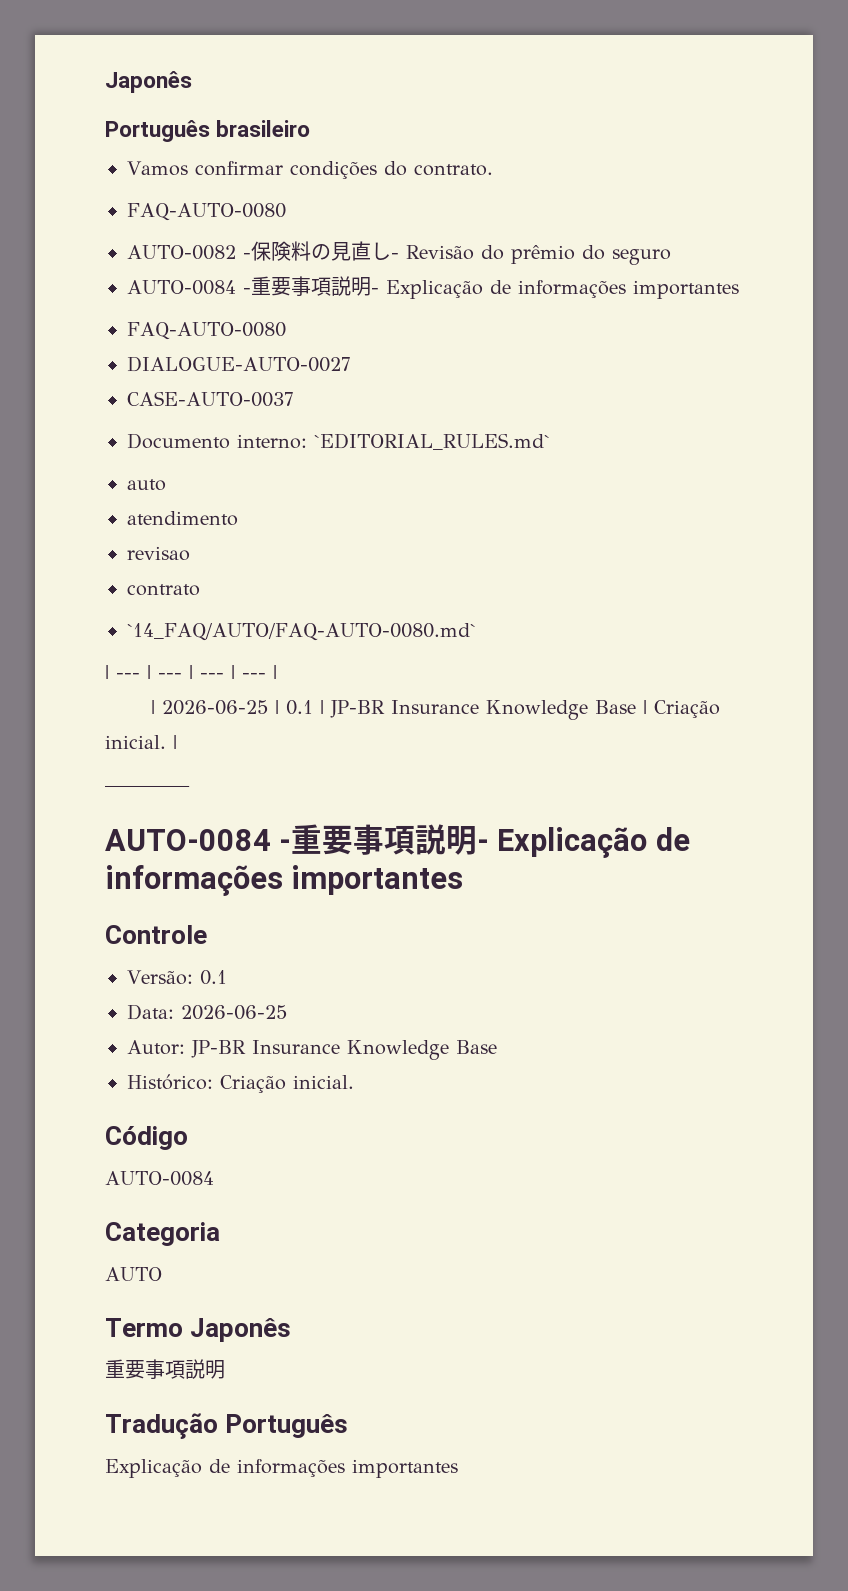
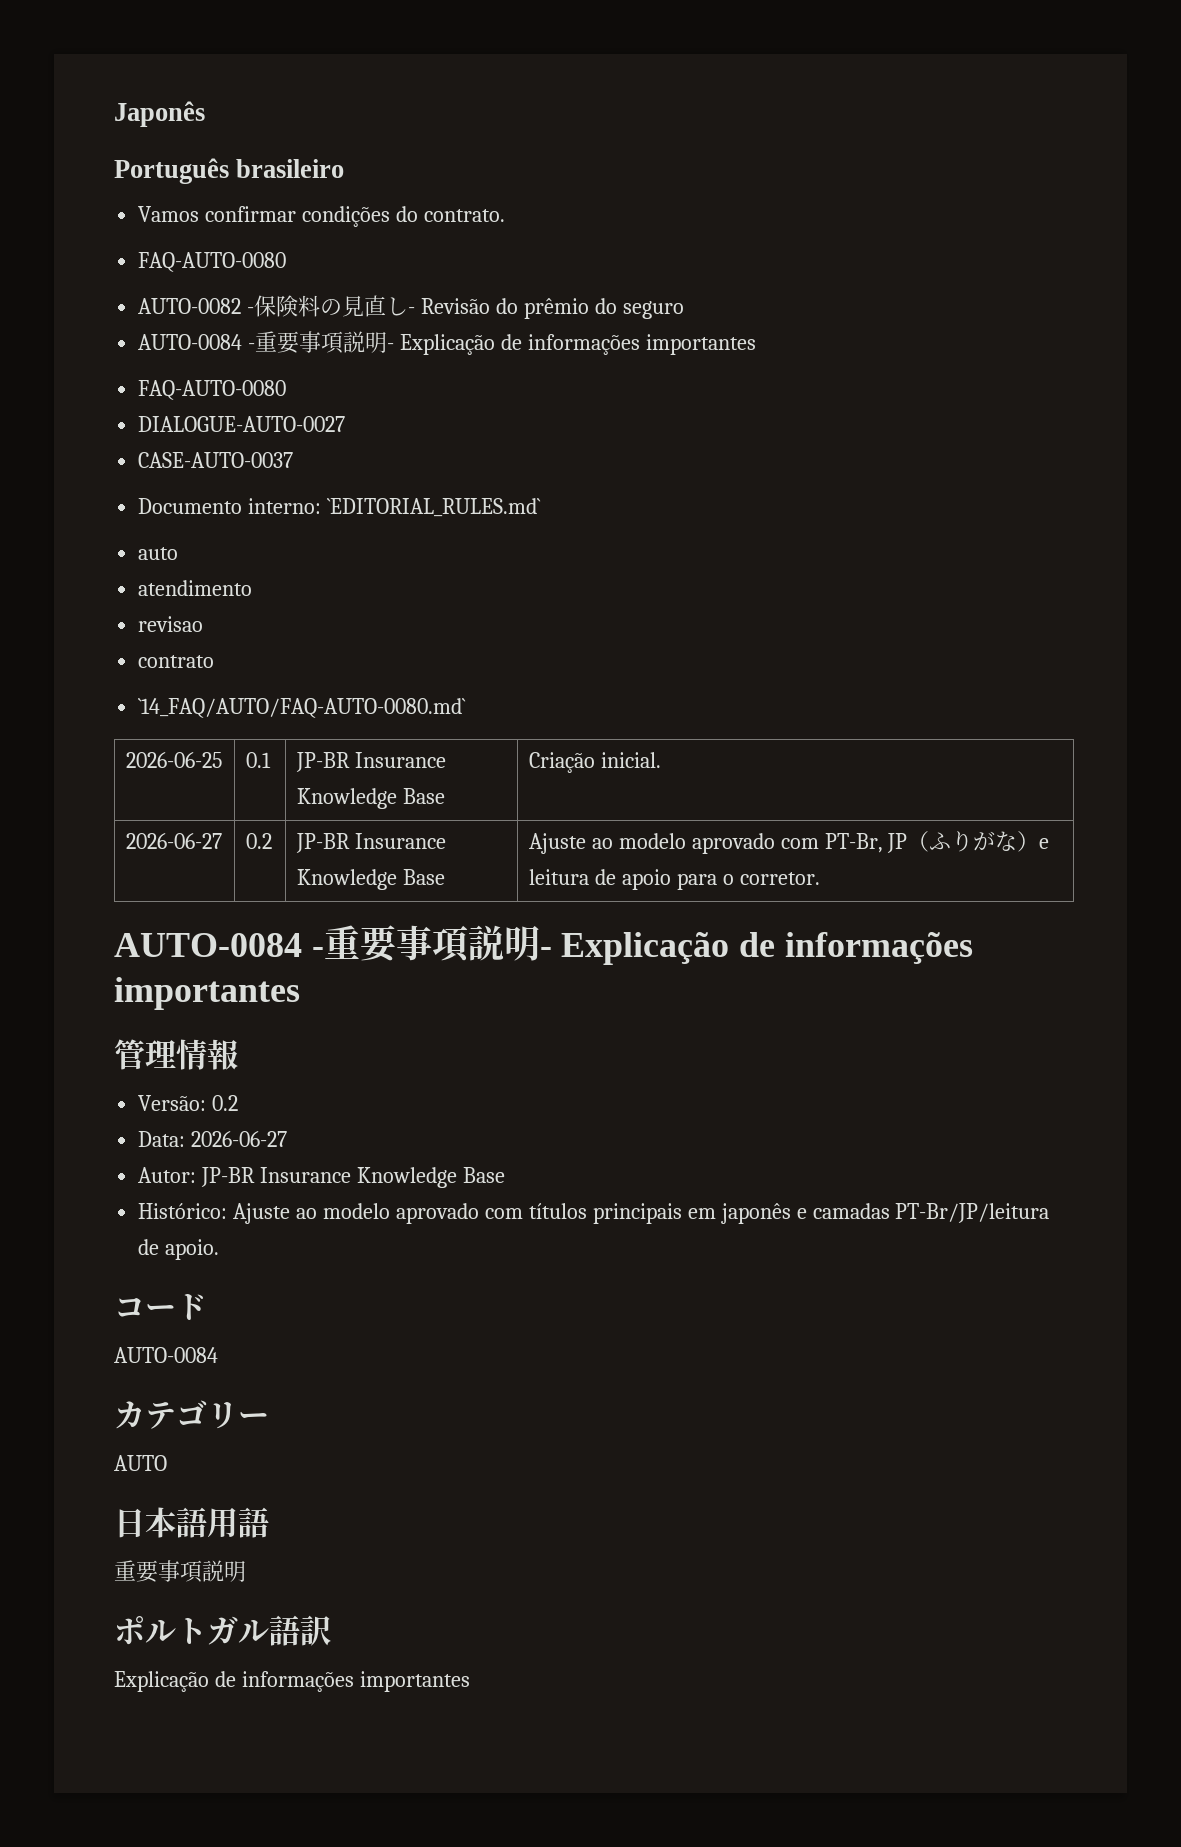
[105,665,277,679] [150,700,720,720] [105,735,177,749] [105,785,190,791] // | --- | --- | --- | --- | // | 2026-06-25 | 0.1 | JP-BR Insurance Knowledge Base | Criação inicial. | // ———— -> [125,752,222,768] [245,752,271,768] [295,752,446,772] [296,788,445,809] [528,752,661,773] [125,833,222,849] [245,833,272,849] [295,833,446,853] [296,869,445,890] [528,831,1050,854] [528,869,820,890] // 2026-06-25 | 0.1 | JP-BR Insurance Knowledge Base | Criação inicial. // 2026-06-27 | 0.2 | JP-BR Insurance Knowledge Base | Ajuste ao modelo aprovado com PT-Br, JP（ふりがな）e leitura de apoio para o corretor.
[105,925,207,944] Controle -> [114,1039,238,1070] 管理情報
[199,970,227,985] 0.1 -> [212,1095,239,1111] 0.2
[181,1005,287,1020] 2026-06-25 -> [191,1131,288,1147] 2026-06-27
[220,1075,354,1093] [105,1126,188,1150] Criação inicial. // Código -> [233,1203,1050,1224] [138,1239,220,1260] [114,1293,207,1320] Ajuste ao modelo aprovado com títulos principais em japonês e camadas PT-Br/JP/leitura de apoio. // コード
[105,1222,220,1246] Categoria -> [114,1400,269,1429] カテゴリー
[105,1318,292,1342] Termo Japonês -> [114,1507,269,1538] 日本語用語
[105,1413,349,1439] Tradução Português -> [114,1615,331,1646] ポルトガル語訳

